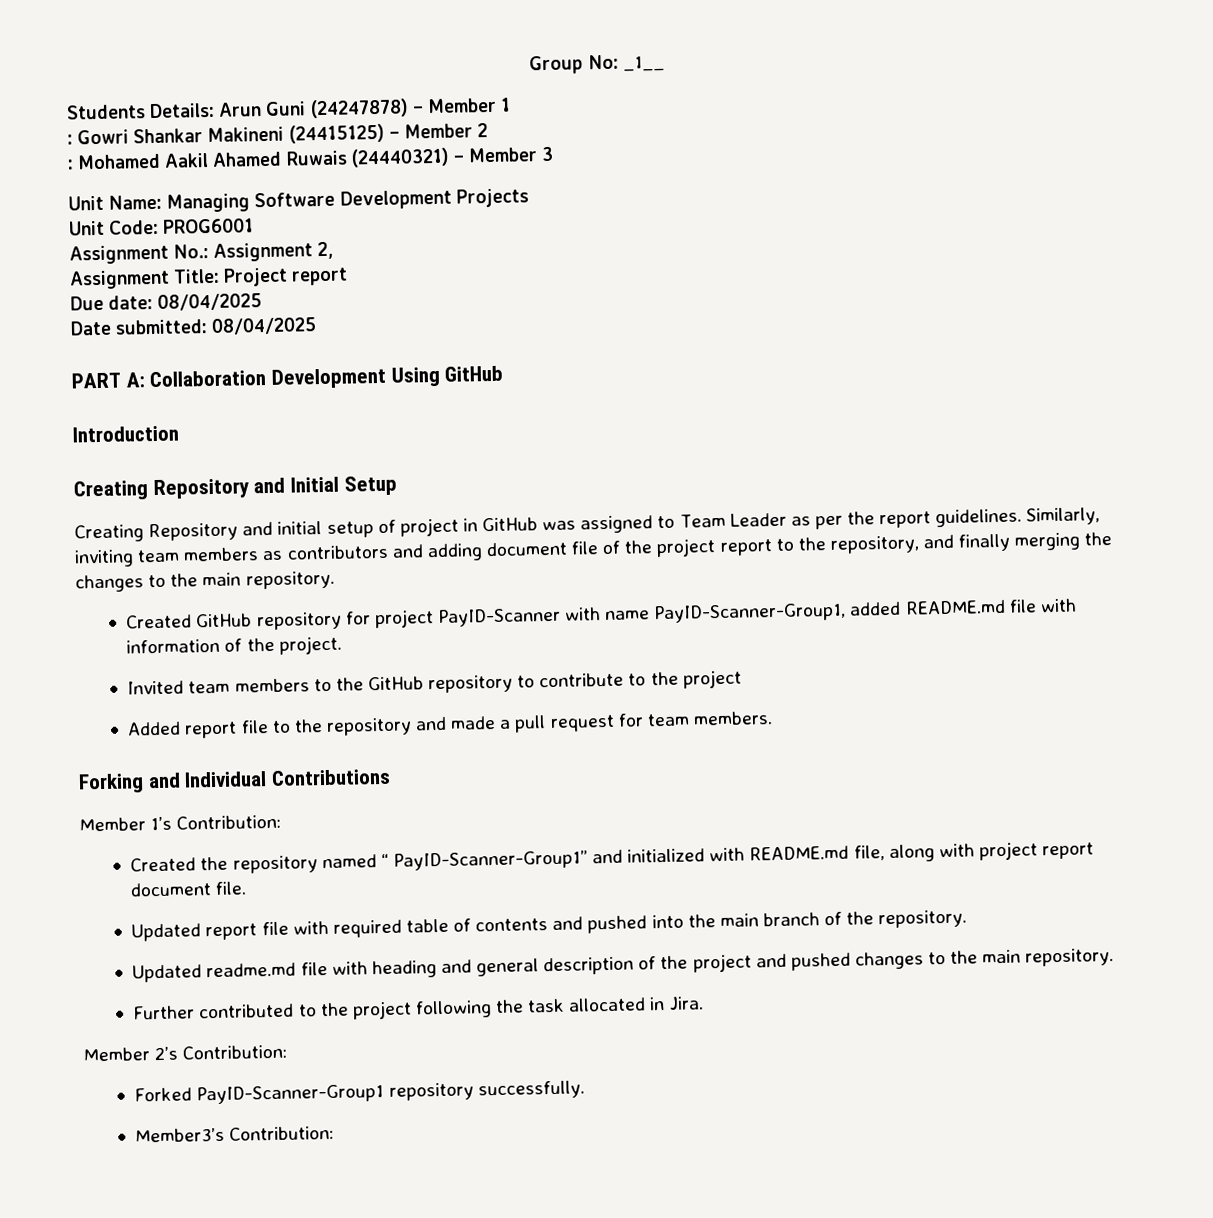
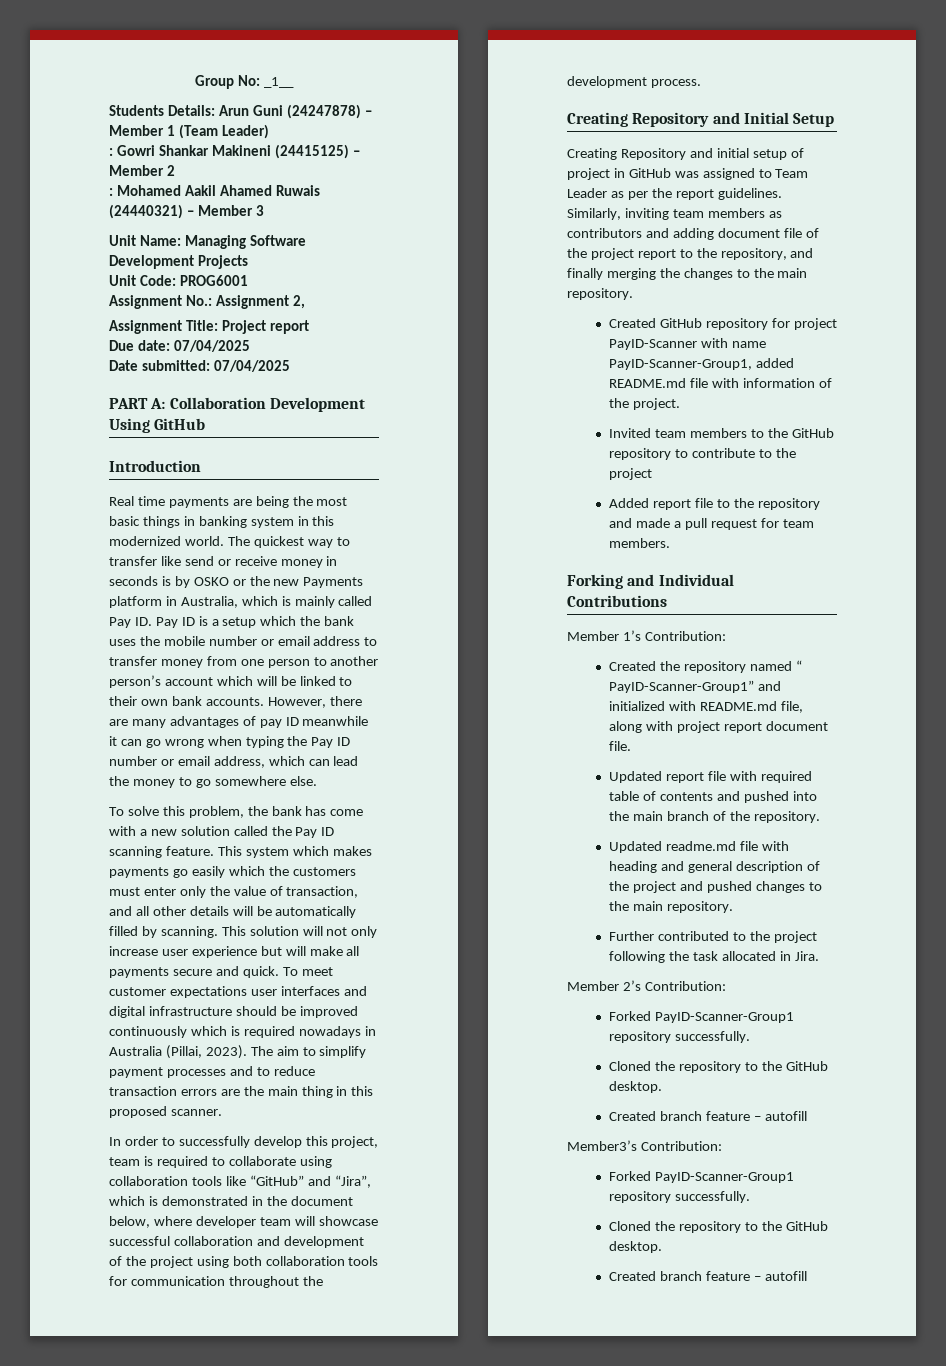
(511, 104) none -> [178,124,269,139] (Team Leader)
[157,293,263,311] 08/04/2025 -> [173,340,250,352] 07/04/2025
[211,317,318,335] 08/04/2025 -> [213,360,290,372] 07/04/2025
(179, 434) none -> [109,496,348,508] [109,516,335,528] [109,536,350,548] [109,556,338,568] [109,576,364,588] [109,596,373,608] [109,616,355,628] [109,636,378,646] [109,656,379,668] [109,675,353,688] [109,696,362,708] [109,716,369,728] [109,736,351,748] [109,756,359,768] [109,776,317,788] [109,806,364,818] [109,826,335,838] [109,846,372,858] [109,866,356,878] [109,886,359,898] [109,906,357,918] [109,926,378,938] [109,946,360,958] [109,966,333,978] [109,986,367,998] [109,1006,358,1018] [109,1026,376,1038] [109,1045,367,1059] [109,1066,315,1078] [109,1086,374,1098] [109,1106,222,1118] [109,1136,379,1148] [109,1156,332,1168] [109,1175,371,1188] [109,1196,353,1206] [109,1216,378,1228] [109,1236,364,1248] [109,1256,379,1268] [109,1276,323,1288] [567,76,701,88] // Real time payments are being the most basic things in banking system in this modernized world. The quickest way to transfer like send or receive money in seconds is by OSKO or the new Payments platform in Australia, which is mainly called Pay ID. Pay ID is a setup which the bank uses the mobile number or email address to transfer money from one person to another person’s account which will be linked to their own bank accounts. However, there are many advantages of pay ID meanwhile it can go wrong when typing the Pay ID number or email address, which can lead the money to go somewhere else. // To solve this problem, the bank has come with a new solution called the Pay ID scanning feature. This system which makes payments go easily which the customers must enter only the value of transaction, and all other details will be automatically filled by scanning. This solution will not only increase user experience but will make all payments secure and quick. To meet customer expectations user interfaces and digital infrastructure should be improved continuously which is required nowadays in Australia (Pillai, 2023). The aim to simplify payment processes and to reduce transaction errors are the main thing in this proposed scanner. // In order to successfully develop this project, team is required to collaborate using collaboration tools like “GitHub” and “Jira”, which is demonstrated in the document below, where developer team will showcase successful collaboration and development of the project using both collaboration tools for communication throughout the development process.
[135,1125,335,1143] Member3’s Contribution: -> [609,1061,828,1073] [609,1081,663,1093] [609,1111,807,1121] [567,1140,722,1151] [609,1171,795,1183] [609,1191,751,1203] [609,1221,828,1233] [609,1241,663,1253] [609,1271,807,1281] Cloned the repository to the GitHub desktop. // Created branch feature – autofill // Member3’s Contribution: // Forked PayID-Scanner-Group1 repository successfully. // Cloned the repository to the GitHub desktop. // Created branch feature – autofill

